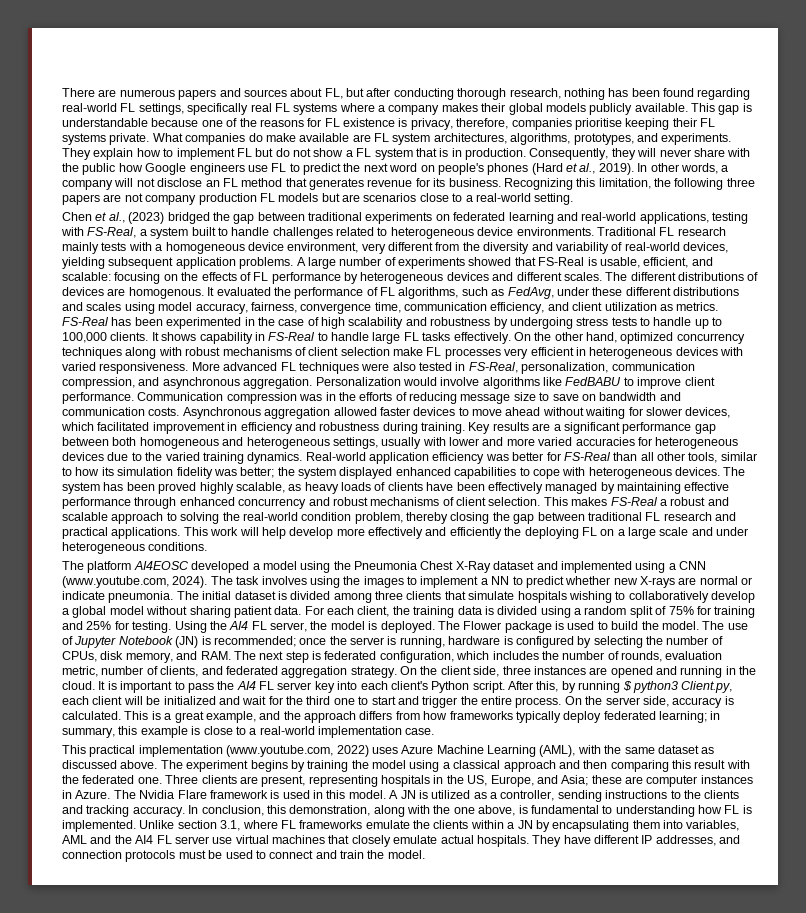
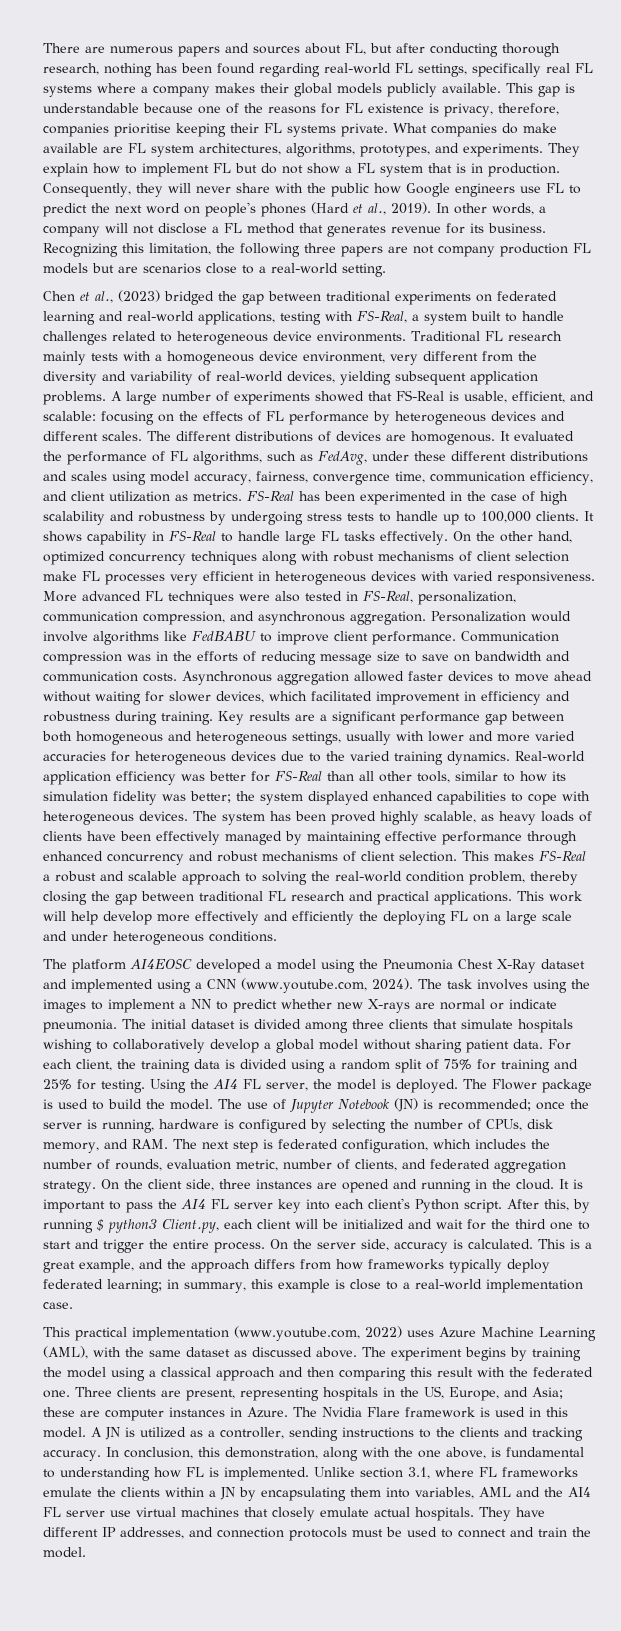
[205,180,220,187] an -> [211,226,219,233] a

